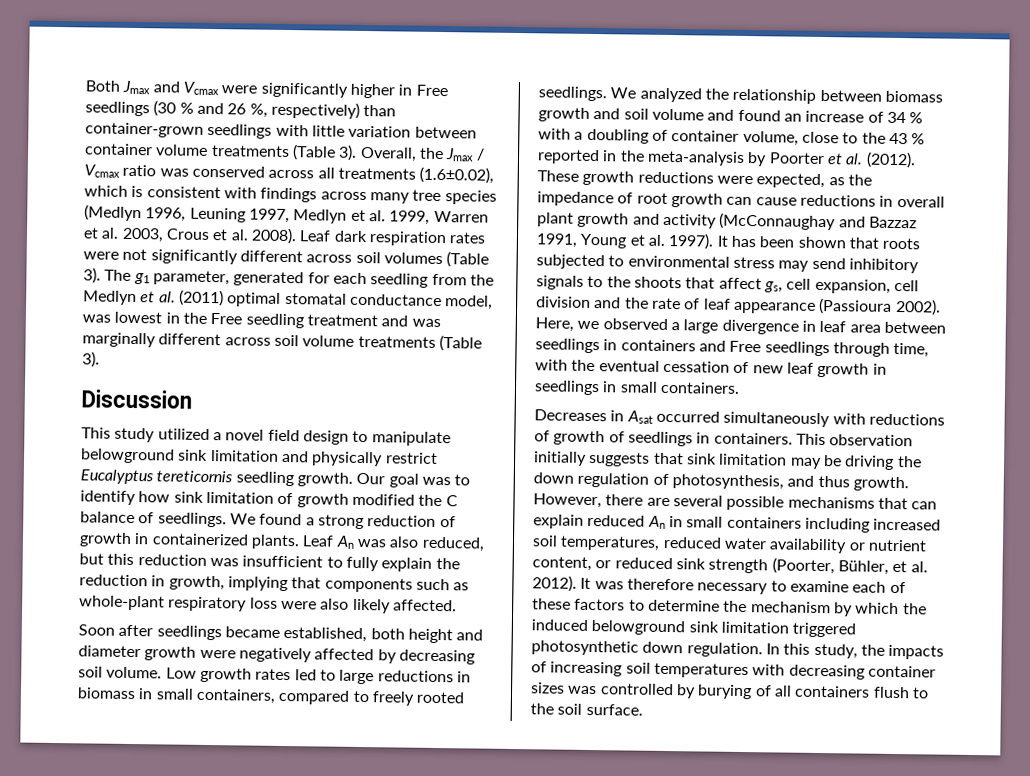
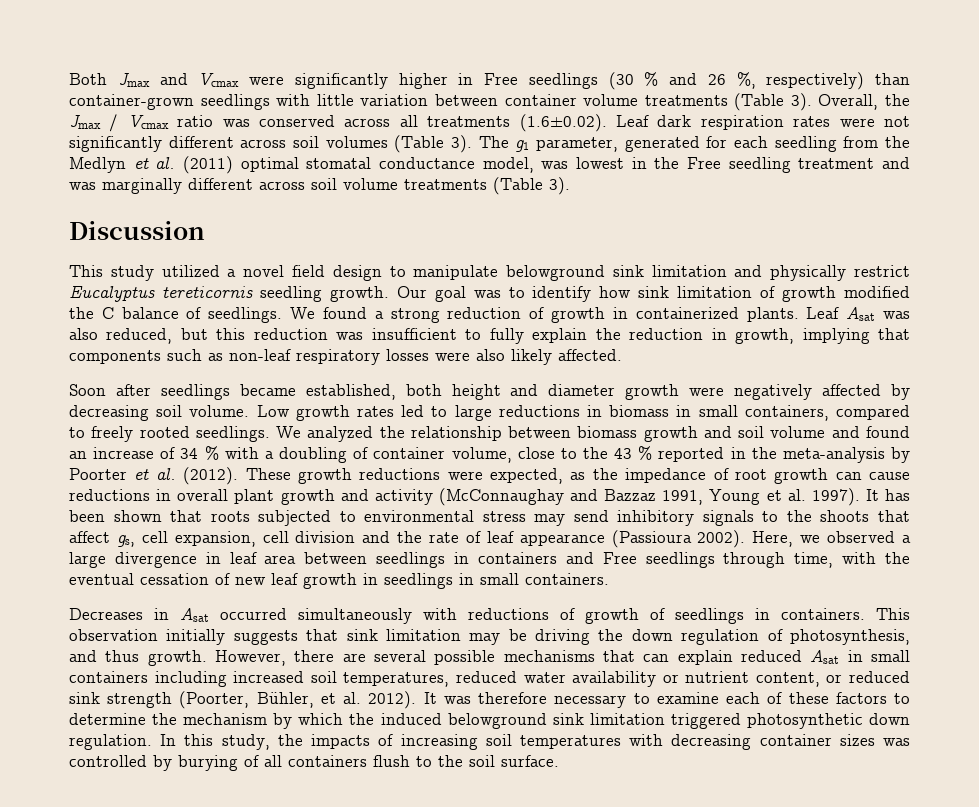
[419,166,495,184] [84,185,497,205] [84,204,489,225] [83,227,297,245] (1.6±0.02), which is consistent with findings across many tree species (Medlyn 1996, Leuning 1997, Medlyn et al. 1999, Warren et al. 2003, Crous et al. 2008). -> [519,114,607,132] (1.6±0.02).
[335,535,355,549] An -> [846,307,876,321] Asat
[79,595,278,612] whole-plant respiratory loss -> [229,349,429,365] non-leaf respiratory losses
[647,515,666,529] An -> [810,650,840,664] Asat

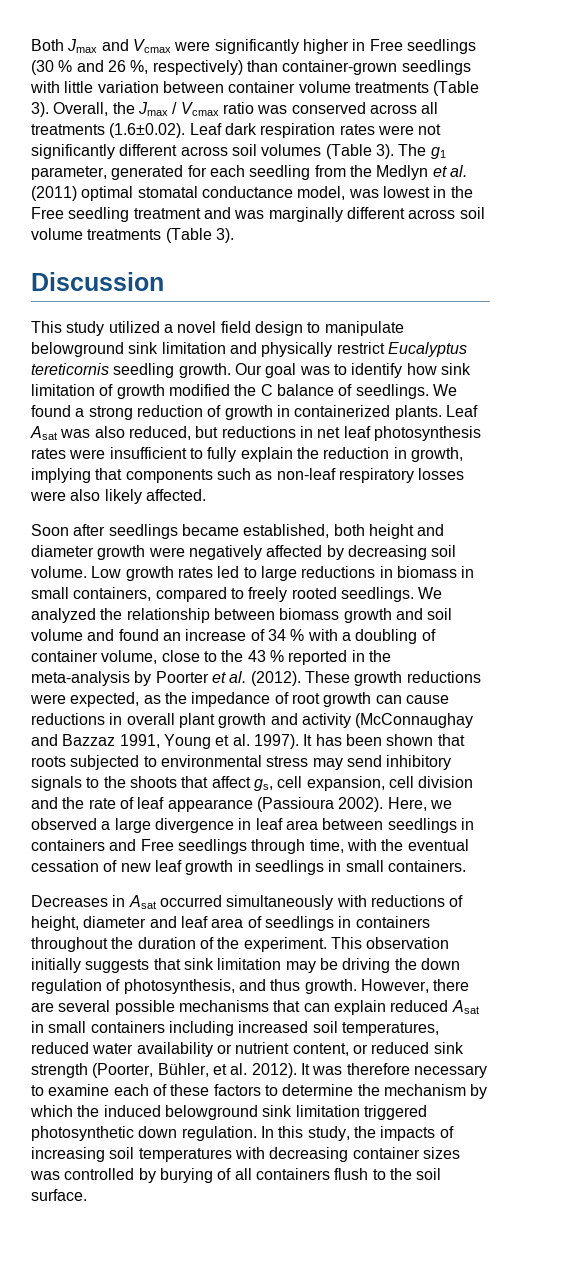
[216,328,364,340] this reduction was -> [221,426,481,441] [31,448,106,459] reductions in net leaf photosynthesis rates were
[585,608,865,624] growth of seedlings in containers. -> [31,916,430,931] [31,937,327,952] height, diameter and leaf area of seedlings in containers throughout the duration of the experiment.

